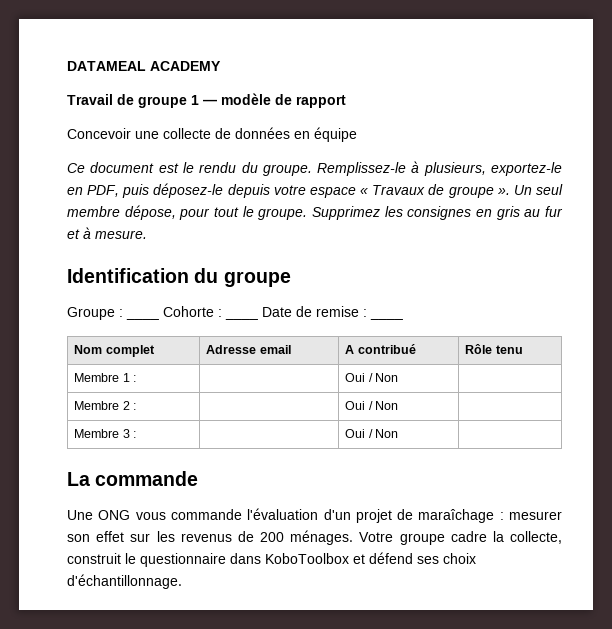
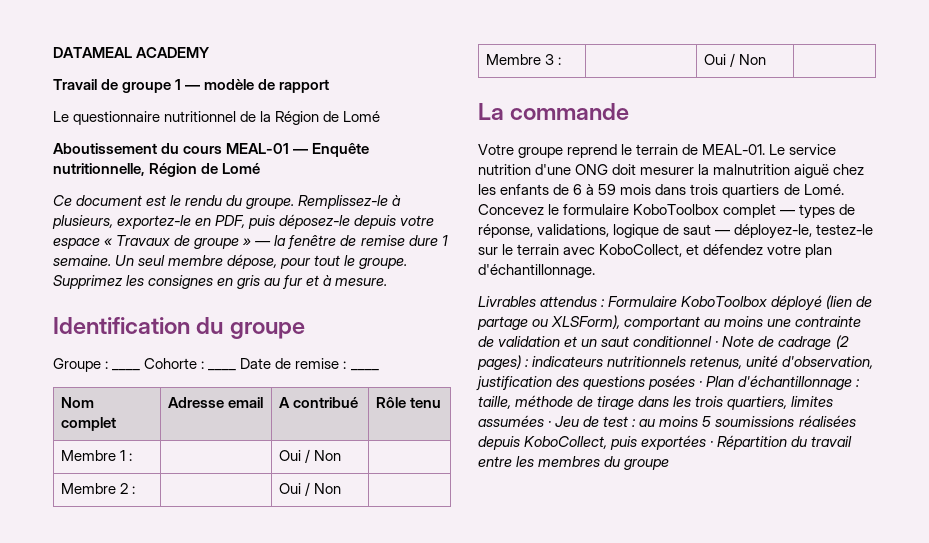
[67,127,357,142] Concevoir une collecte de données en équipe -> [53,111,381,125] [53,143,370,157] [53,163,261,177] Le questionnaire nutritionnel de la Région de Lomé // Aboutissement du cours MEAL-01 — Enquête nutritionnelle, Région de Lomé
[497,188,510,195] ». -> [242,235,448,249] [53,255,111,266] » — la fenêtre de remise dure 1 semaine.
[67,508,562,523] [67,530,562,545] [67,552,476,567] [67,574,182,589] Une ONG vous commande l'évaluation d'un projet de maraîchage : mesurer son effet sur les revenus de 200 ménages. Votre groupe cadre la collecte, construit le questionnaire dans KoboToolbox et défend ses choix d'échantillonnage. -> [478,144,837,158] [478,164,865,178] [478,184,844,198] [478,204,856,219] [478,224,874,239] [478,244,833,258] [478,264,595,278] [478,295,873,311] [477,315,862,330] [478,335,849,350] [477,355,874,370] [476,375,861,391] [478,395,834,410] [478,415,856,427] [478,435,853,450] [478,456,670,470] Votre groupe reprend le terrain de MEAL-01. Le service nutrition d'une ONG doit mesurer la malnutrition aiguë chez les enfants de 6 à 59 mois dans trois quartiers de Lomé. Concevez le formulaire KoboToolbox complet — types de réponse, validations, logique de saut — déployez-le, testez-le sur le terrain avec KoboCollect, et défendez votre plan d'échantillonnage. // Livrables attendus : Formulaire KoboToolbox déployé (lien de partage ou XLSForm), comportant au moins une contrainte de validation et un saut conditionnel · Note de cadrage (2 pages) : indicateurs nutritionnels retenus, unité d'observation, justification des questions posées · Plan d'échantillonnage : taille, méthode de tirage dans les trois quartiers, limites assumées · Jeu de test : au moins 5 soumissions réalisées depuis KoboCollect, puis exportées · Répartition du travail entre les membres du groupe

